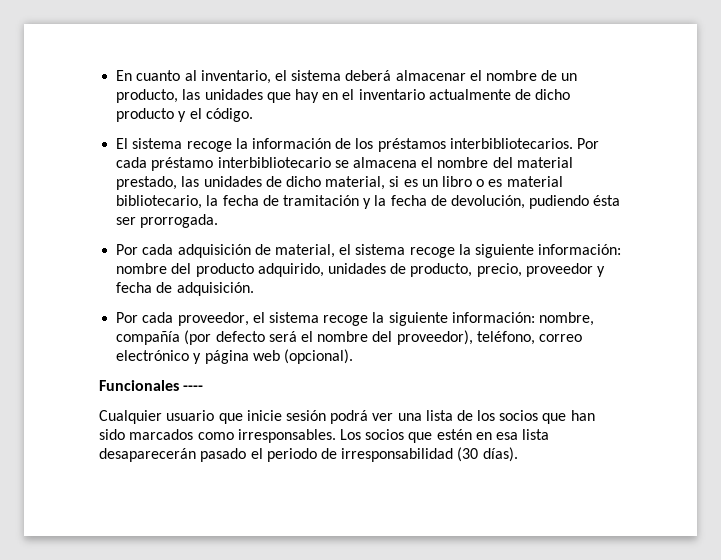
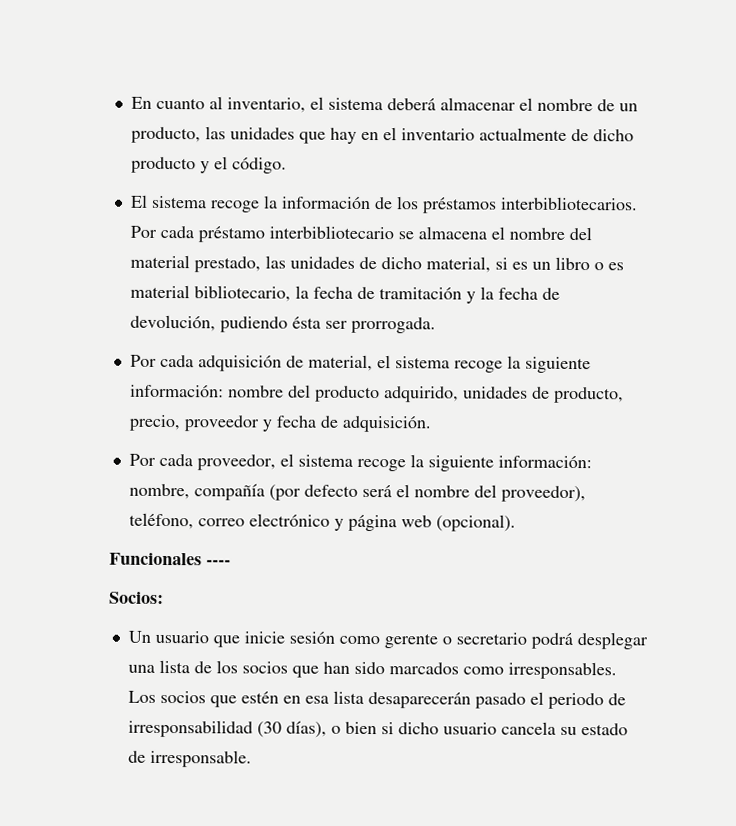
[99,410,163,424] Cualquier -> [109,591,165,605] [128,630,152,643] Socios: // Un
[330,410,394,424] podrá ver -> [339,632,649,650] como gerente o secretario podrá desplegar
[482,447,518,462] días). -> [286,720,629,738] [128,749,253,768] días), o bien si dicho usuario cancela su estado de irresponsable.

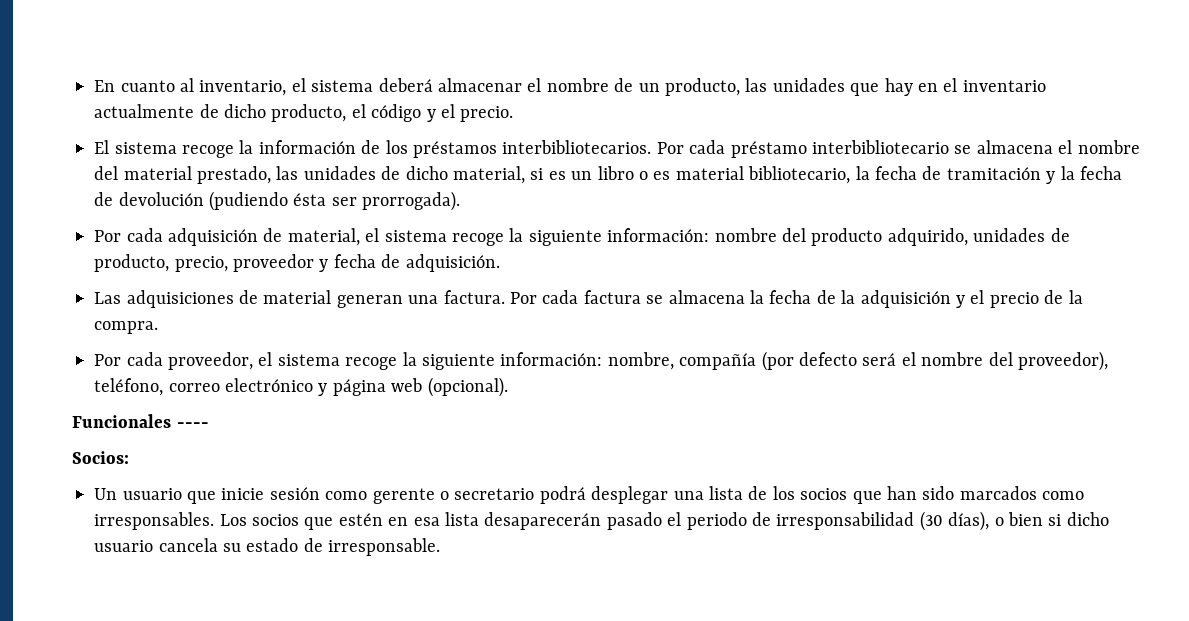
[131,156,288,174] producto y el código. -> [271,104,514,122] producto, el código y el precio.
[130,314,289,333] devolución, pudiendo -> [118,191,288,211] devolución (pudiendo
[351,316,437,334] prorrogada. -> [362,191,461,211] prorrogada).
(432, 424) none -> [94,290,1083,308] [94,321,159,334] // Las adquisiciones de material generan una factura. Por cada factura se almacena la fecha de la adquisición y el precio de la compra.

